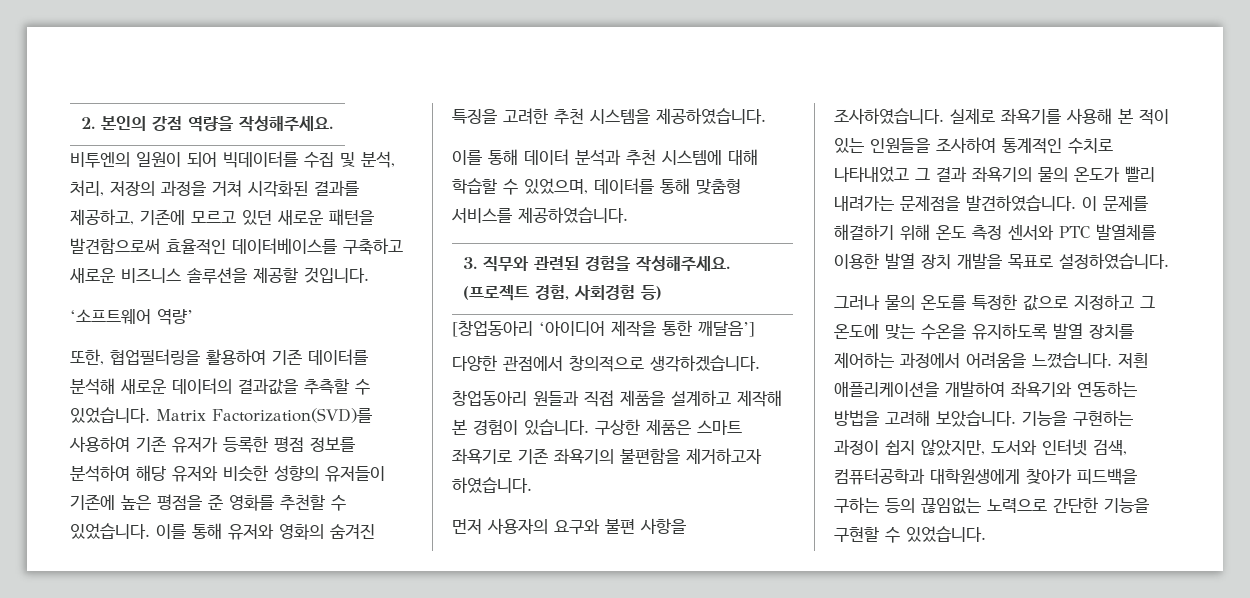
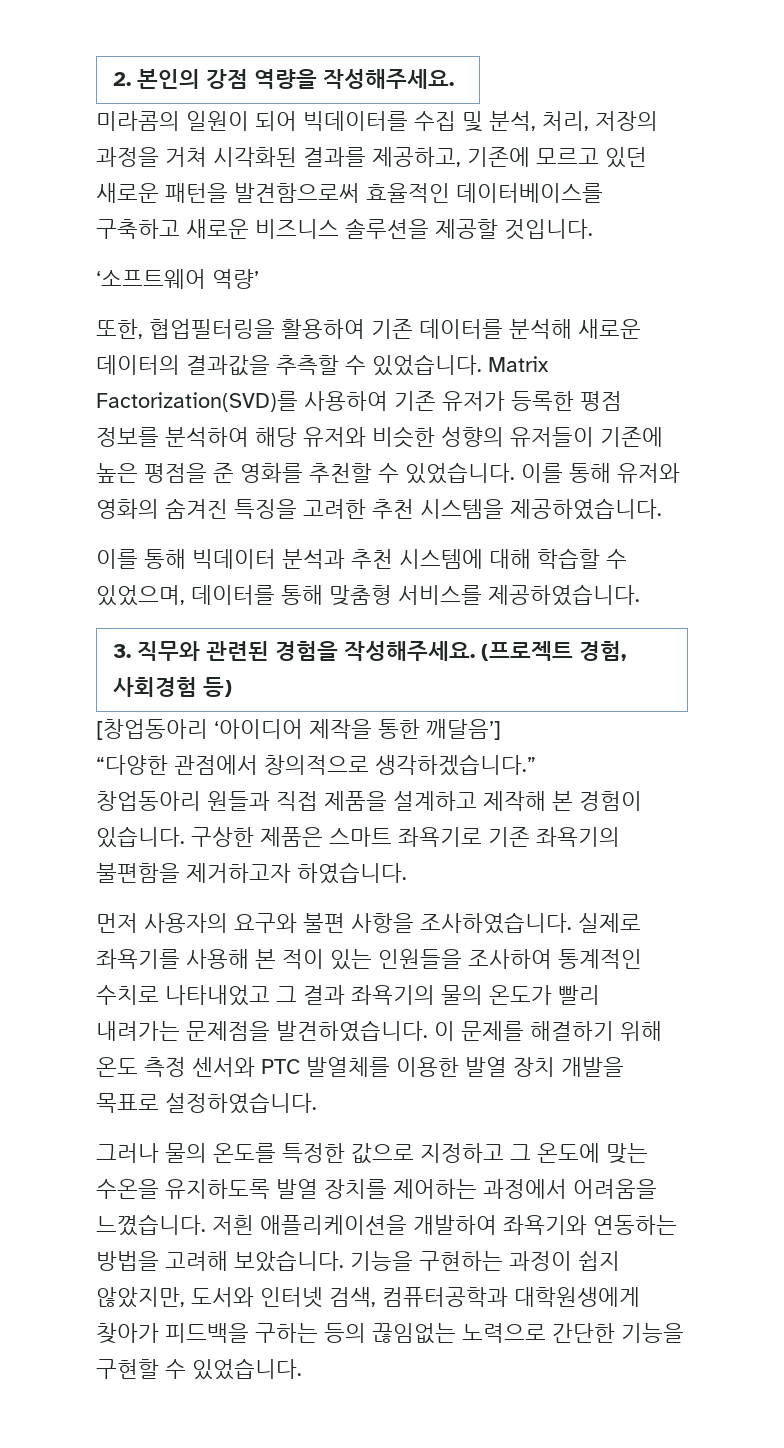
[70,152,130,168] 비투엔의 -> [96,111,180,131] 미라콤의
[524,149,569,165] 데이터 -> [192,549,276,569] 빅데이터
[452,355,497,371] 다양한 -> [96,755,168,775] “다양한
[650,355,760,372] 생각하겠습니다. -> [375,754,536,776] 생각하겠습니다.”

